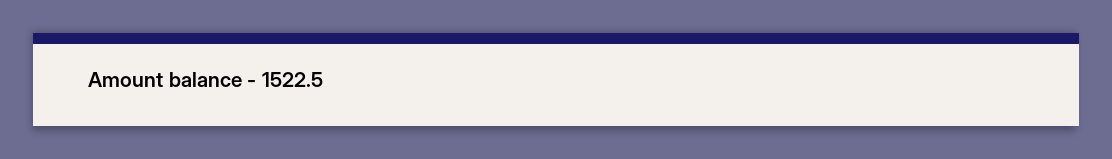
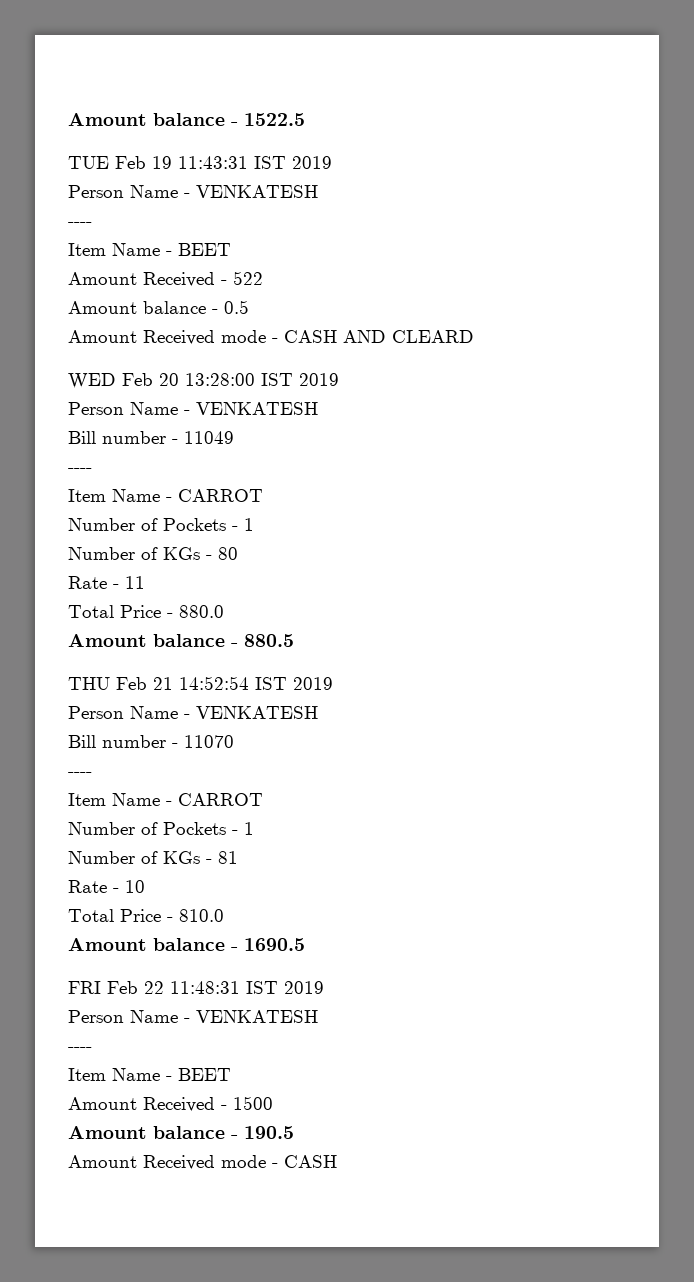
(323, 79) none -> [68,156,332,169] [68,185,318,198] [68,222,92,227] [68,243,231,256] [68,271,263,287] [68,300,249,314] [68,330,474,345] [68,373,339,389] [68,402,318,415] [68,431,234,444] [68,468,92,473] [68,489,263,502] [68,518,254,531] [68,547,238,560] [68,576,145,589] [68,605,224,618] [68,634,294,647] [68,676,333,690] [68,706,318,719] [68,735,234,748] [68,772,92,777] [68,793,263,806] [68,822,254,835] [68,851,238,864] [68,880,145,893] [68,909,224,922] [68,938,305,951] [68,981,324,994] [68,1010,318,1023] [68,1047,92,1052] [68,1068,231,1081] [68,1096,273,1112] [68,1126,294,1139] [68,1155,337,1170] // TUE Feb 19 11:43:31 IST 2019 // Person Name - VENKATESH // ---- // Item Name - BEET // Amount Received - 522 // Amount balance - 0.5 // Amount Received mode - CASH AND CLEARD // WED Feb 20 13:28:00 IST 2019 // Person Name - VENKATESH // Bill number - 11049 // ---- // Item Name - CARROT // Number of Pockets - 1 // Number of KGs - 80 // Rate - 11 // Total Price - 880.0 // Amount balance - 880.5 // THU Feb 21 14:52:54 IST 2019 // Person Name - VENKATESH // Bill number - 11070 // ---- // Item Name - CARROT // Number of Pockets - 1 // Number of KGs - 81 // Rate - 10 // Total Price - 810.0 // Amount balance - 1690.5 // FRI Feb 22 11:48:31 IST 2019 // Person Name - VENKATESH // ---- // Item Name - BEET // Amount Received - 1500 // Amount balance - 190.5 // Amount Received mode - CASH

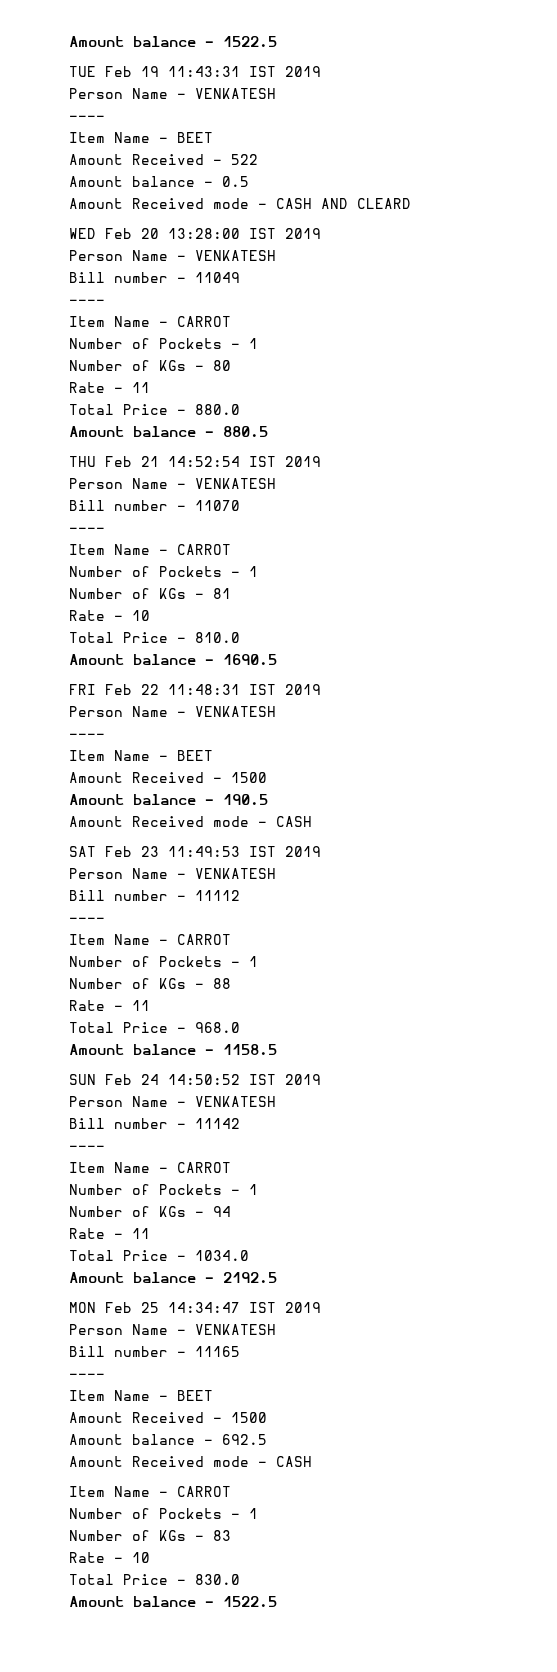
(337, 1161) none -> [69,846,321,857] [69,868,276,879] [69,890,240,901] [69,917,105,923] [69,934,231,945] [69,956,258,967] [69,978,231,989] [69,1000,150,1011] [69,1022,240,1033] [69,1044,277,1055] [69,1074,321,1085] [69,1096,276,1107] [69,1118,240,1129] [69,1145,105,1151] [69,1162,231,1173] [69,1184,258,1195] [69,1206,231,1217] [69,1228,150,1239] [69,1250,249,1261] [69,1272,277,1283] [69,1302,321,1313] [69,1324,276,1335] [69,1346,240,1357] [69,1373,105,1379] [69,1390,213,1401] [69,1412,267,1423] [69,1434,267,1445] [69,1456,312,1467] [69,1486,231,1497] [69,1508,258,1519] [69,1530,231,1541] [69,1552,150,1563] [69,1574,240,1585] [69,1596,277,1607] // SAT Feb 23 11:49:53 IST 2019 // Person Name - VENKATESH // Bill number - 11112 // ---- // Item Name - CARROT // Number of Pockets - 1 // Number of KGs - 88 // Rate - 11 // Total Price - 968.0 // Amount balance - 1158.5 // SUN Feb 24 14:50:52 IST 2019 // Person Name - VENKATESH // Bill number - 11142 // ---- // Item Name - CARROT // Number of Pockets - 1 // Number of KGs - 94 // Rate - 11 // Total Price - 1034.0 // Amount balance - 2192.5 // MON Feb 25 14:34:47 IST 2019 // Person Name - VENKATESH // Bill number - 11165 // ---- // Item Name - BEET // Amount Received - 1500 // Amount balance - 692.5 // Amount Received mode - CASH // Item Name - CARROT // Number of Pockets - 1 // Number of KGs - 83 // Rate - 10 // Total Price - 830.0 // Amount balance - 1522.5

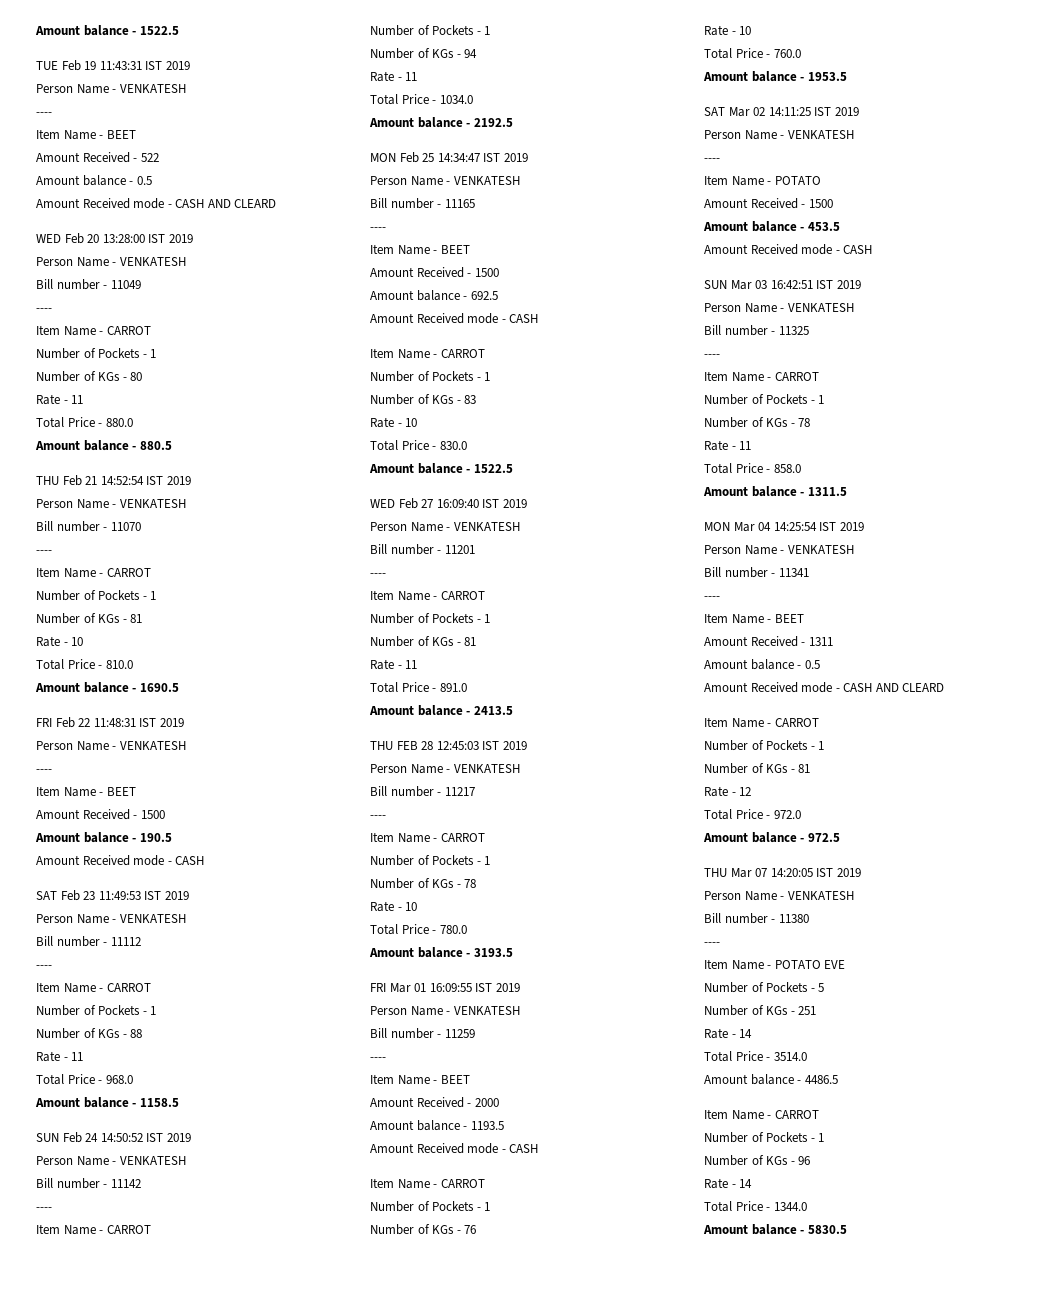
(277, 1601) none -> [370,498,527,509] [370,522,520,532] [370,544,475,555] [370,573,386,577] [370,590,485,601] [370,613,491,624] [370,636,477,647] [370,659,418,670] [370,682,467,693] [369,705,513,716] [370,741,527,750] [370,764,520,774] [370,786,475,797] [370,815,386,819] [370,832,485,843] [370,855,491,866] [370,878,477,889] [370,901,418,912] [370,924,467,935] [369,947,513,958] [370,983,520,993] [370,1006,520,1016] [370,1028,475,1039] [370,1057,386,1061] [370,1074,470,1085] [370,1097,499,1108] [370,1120,504,1131] [370,1143,539,1154] [370,1178,485,1189] [370,1201,491,1212] [370,1224,477,1235] [704,25,752,36] [704,48,801,59] [703,71,847,82] [704,107,859,117] [704,130,854,140] [704,158,720,162] [704,175,821,186] [704,198,833,209] [703,221,840,232] [704,244,873,255] [704,280,861,290] [704,303,854,313] [704,325,809,336] [704,354,720,358] [704,371,819,382] [704,394,825,405] [704,417,811,428] [704,440,752,451] [704,463,801,474] [703,486,847,497] [704,522,864,532] [704,545,854,555] [704,567,809,578] [704,596,720,600] [704,613,804,624] [704,636,833,647] [704,659,820,670] [704,682,945,693] [704,717,819,728] [704,740,825,751] [704,763,811,774] [704,786,752,797] [704,809,801,820] [703,832,840,843] [704,868,861,878] [704,891,854,901] [704,913,809,924] [704,942,720,946] [704,959,846,970] [704,982,825,993] [704,1005,817,1016] [704,1028,753,1039] [704,1051,807,1062] [704,1074,838,1085] [704,1109,819,1120] [704,1132,825,1143] [704,1155,811,1166] [704,1178,753,1189] [704,1201,807,1212] [703,1224,847,1235] // WED Feb 27 16:09:40 IST 2019 // Person Name - VENKATESH // Bill number - 11201 // ---- // Item Name - CARROT // Number of Pockets - 1 // Number of KGs - 81 // Rate - 11 // Total Price - 891.0 // Amount balance - 2413.5 // THU FEB 28 12:45:03 IST 2019 // Person Name - VENKATESH // Bill number - 11217 // ---- // Item Name - CARROT // Number of Pockets - 1 // Number of KGs - 78 // Rate - 10 // Total Price - 780.0 // Amount balance - 3193.5 // FRI Mar 01 16:09:55 IST 2019 // Person Name - VENKATESH // Bill number - 11259 // ---- // Item Name - BEET // Amount Received - 2000 // Amount balance - 1193.5 // Amount Received mode - CASH // Item Name - CARROT // Number of Pockets - 1 // Number of KGs - 76 // Rate - 10 // Total Price - 760.0 // Amount balance - 1953.5 // SAT Mar 02 14:11:25 IST 2019 // Person Name - VENKATESH // ---- // Item Name - POTATO // Amount Received - 1500 // Amount balance - 453.5 // Amount Received mode - CASH // SUN Mar 03 16:42:51 IST 2019 // Person Name - VENKATESH // Bill number - 11325 // ---- // Item Name - CARROT // Number of Pockets - 1 // Number of KGs - 78 // Rate - 11 // Total Price - 858.0 // Amount balance - 1311.5 // MON Mar 04 14:25:54 IST 2019 // Person Name - VENKATESH // Bill number - 11341 // ---- // Item Name - BEET // Amount Received - 1311 // Amount balance - 0.5 // Amount Received mode - CASH AND CLEARD // Item Name - CARROT // Number of Pockets - 1 // Number of KGs - 81 // Rate - 12 // Total Price - 972.0 // Amount balance - 972.5 // THU Mar 07 14:20:05 IST 2019 // Person Name - VENKATESH // Bill number - 11380 // ---- // Item Name - POTATO EVE // Number of Pockets - 5 // Number of KGs - 251 // Rate - 14 // Total Price - 3514.0 // Amount balance - 4486.5 // Item Name - CARROT // Number of Pockets - 1 // Number of KGs - 96 // Rate - 14 // Total Price - 1344.0 // Amount balance - 5830.5

